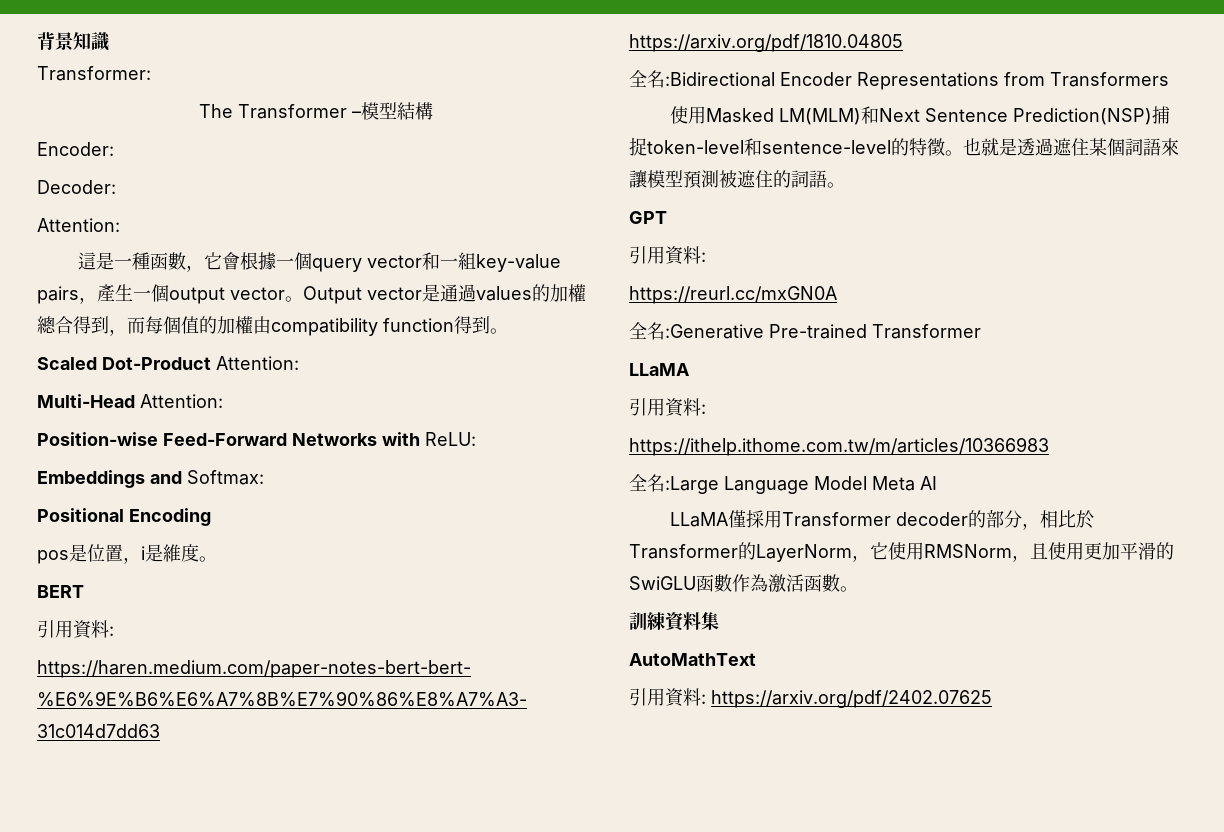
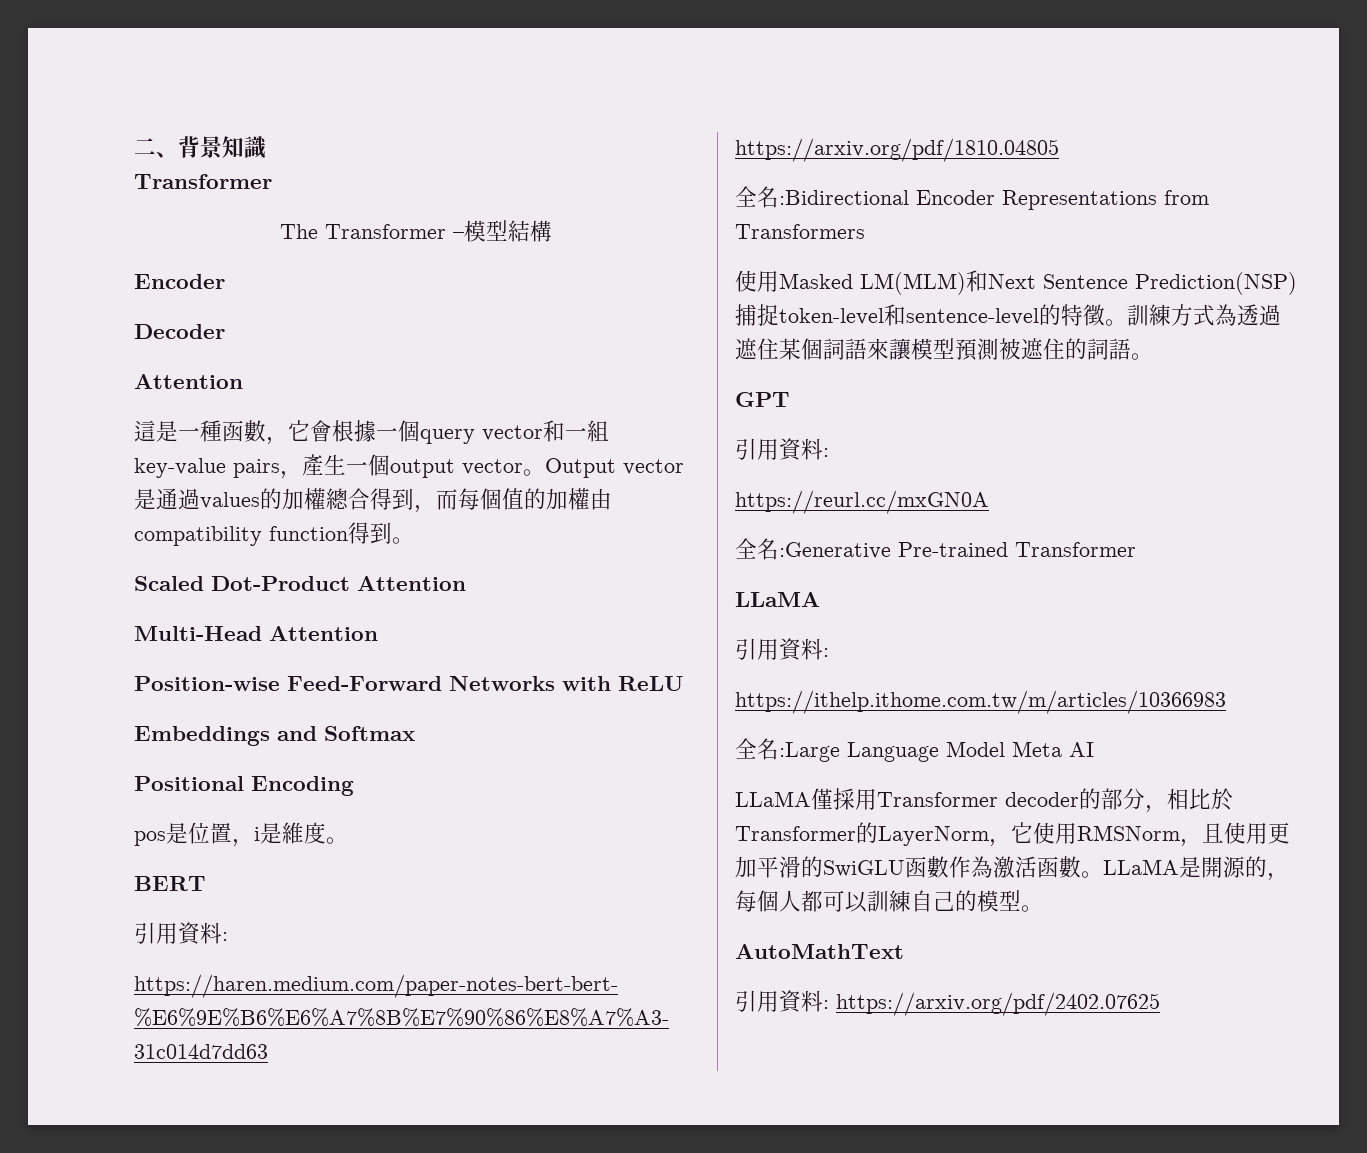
(37, 41) none -> [134,138,178,158] 二、
[37,66,151,81] Transformer: -> [134,174,272,189] Transformer
[37,142,114,156] [37,180,116,194] [37,218,120,232] Encoder: // Decoder: // Attention: -> [134,274,225,289] [134,324,225,339] [134,374,243,389] Encoder // Decoder // Attention
[216,356,299,370] Attention: -> [357,576,466,591] Attention
[140,394,223,408] Attention: -> [269,626,378,641] Attention
[425,432,476,446] ReLU: -> [618,676,683,691] ReLU
[187,470,264,485] Softmax: -> [324,726,415,741] Softmax
[963,138,1017,156] 也就是 -> [1127,304,1237,326] 訓練方式為
[629,612,719,631] // 訓練資料集 -> [1103,856,1289,881] [735,890,1043,913] LLaMA是開源的，每個人都可以訓練自己的模型。

